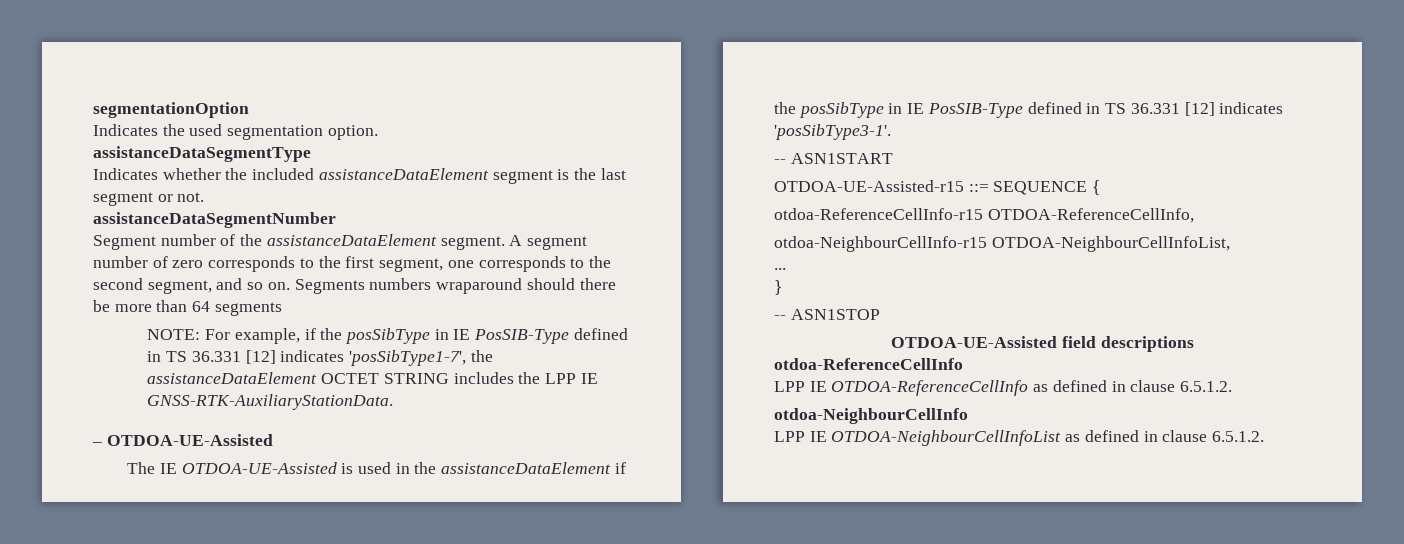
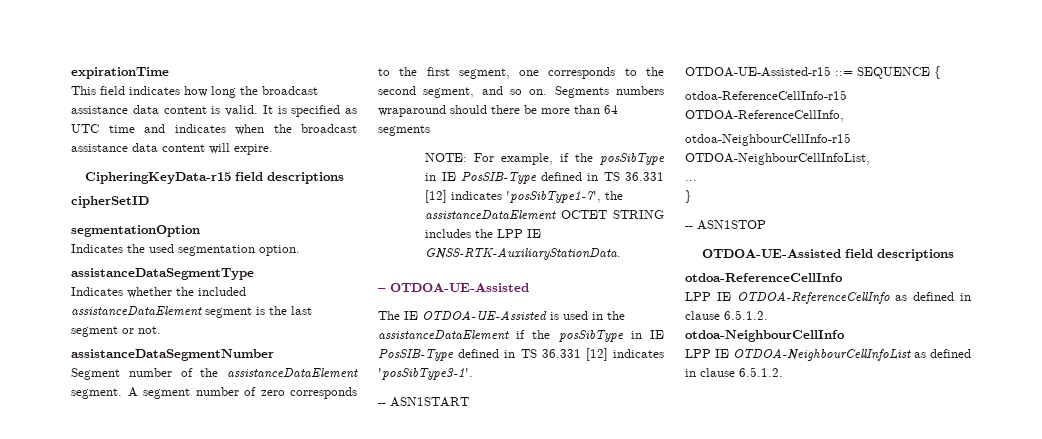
(93, 110) none -> [71,67,169,79] [71,86,318,98] [71,105,357,117] [71,124,357,135] [71,143,273,155] [84,172,344,184] [71,196,149,208] expirationTime // This field indicates how long the broadcast assistance data content is valid. It is specified as UTC time and indicates when the broadcast assistance data content will expire. // CipheringKeyData-r15 field descriptions // cipherSetID //

